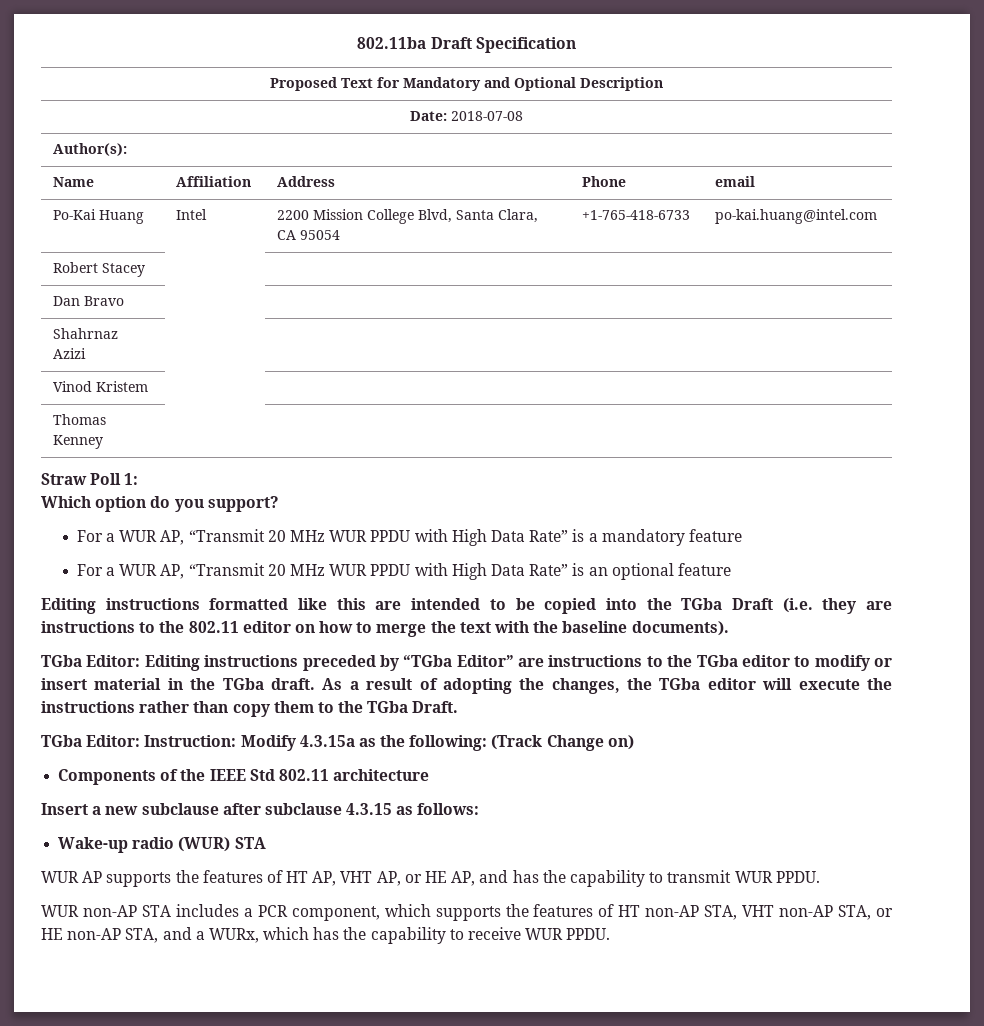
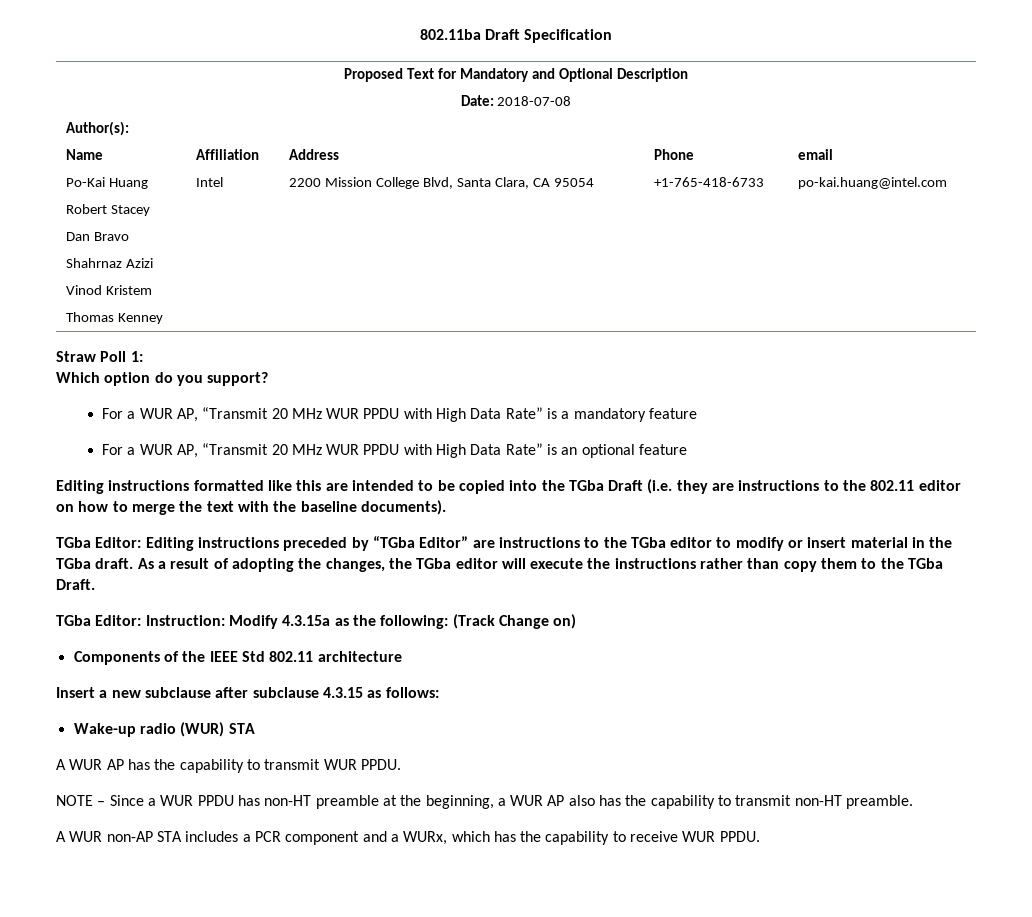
[41,870,509,887] WUR AP supports the features of HT AP, VHT AP, or HE AP, and -> [56,759,124,770] A WUR AP
(820, 877) none -> [56,795,914,809] [56,831,66,842] NOTE – Since a WUR PPDU has non-HT preamble at the beginning, a WUR AP also has the capability to transmit non-HT preamble. // A
[291,904,894,921] [41,928,159,943] component, which supports the features of HT non-AP STA, VHT non-AP STA, or HE non-AP STA, -> [285,831,360,845] component

